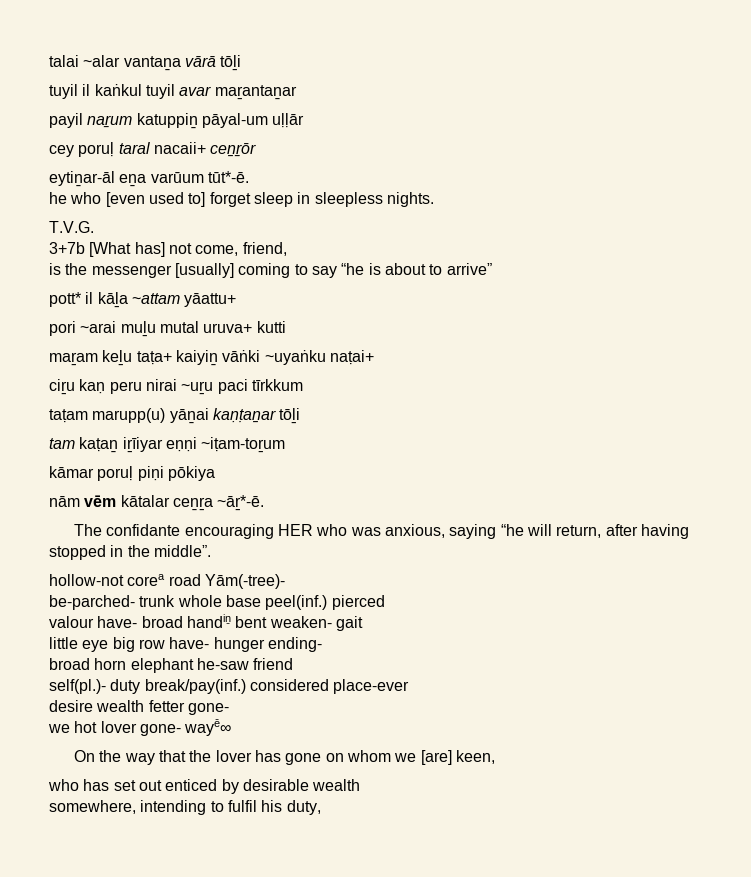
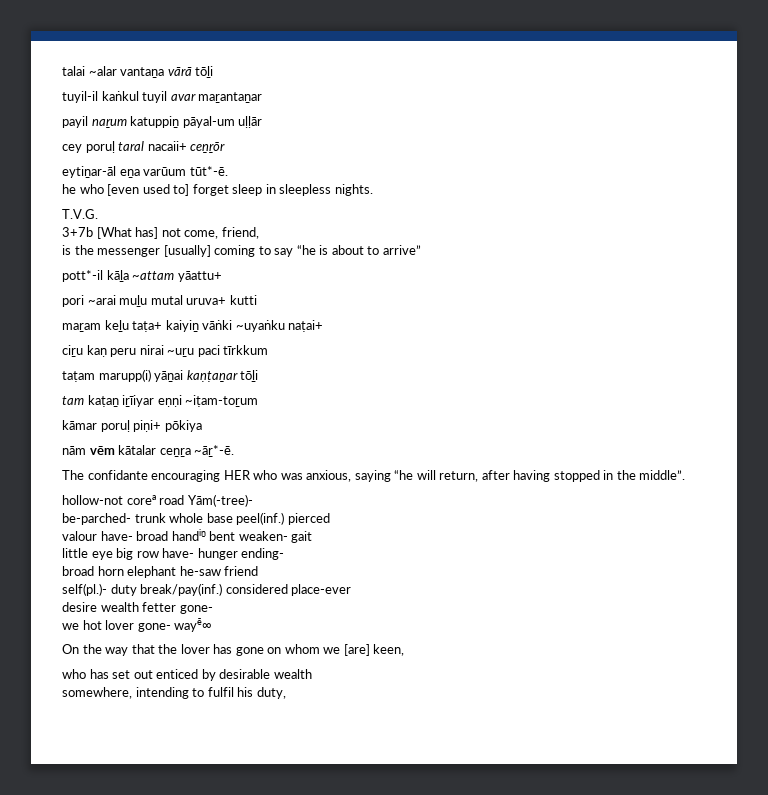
[49,84,91,99] tuyil il -> [62,91,98,103] tuyil-il
[49,292,94,307] pott* il -> [62,270,103,282] pott*-il
[92,408,166,423] marupp(u) -> [98,369,151,382] marupp(i)
[137,466,164,481] piṇi -> [133,420,162,432] piṇi+

